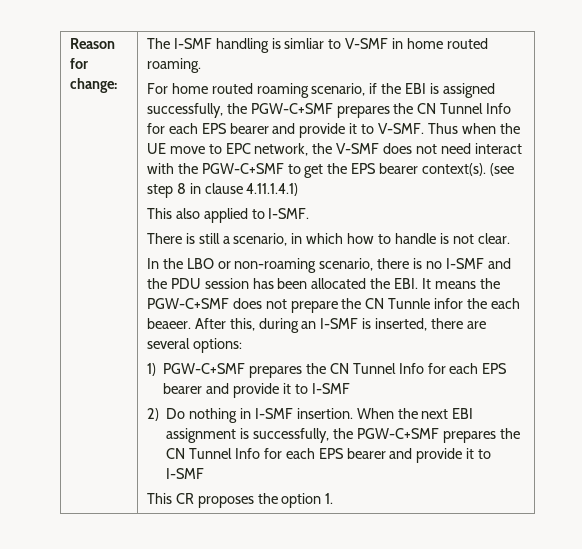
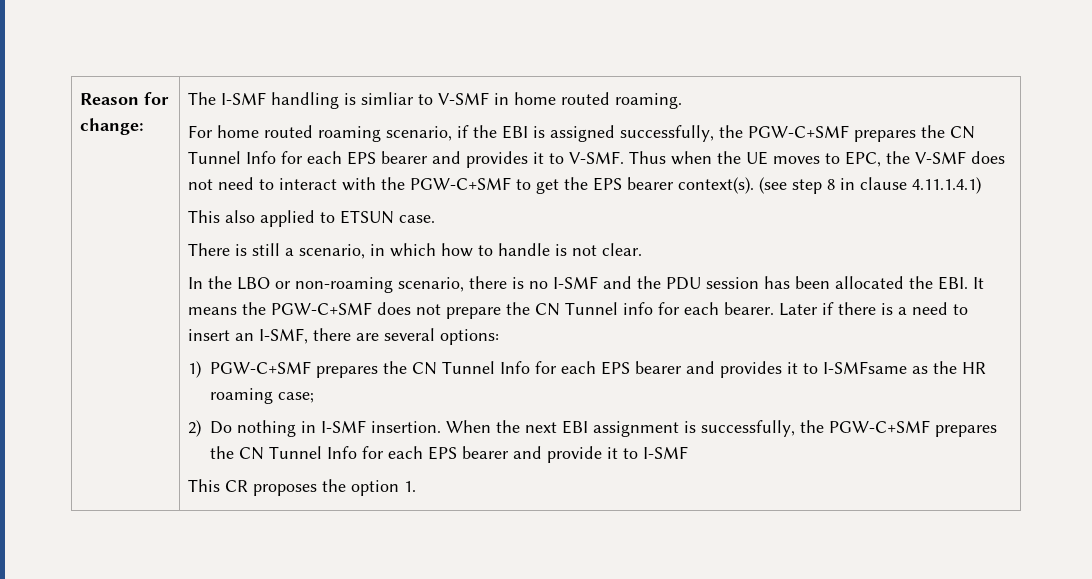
[299,123,346,138] provide -> [465,151,528,168] provides
[169,143,309,156] move to EPC network, -> [772,151,881,167] moves to EPC,
(472, 148) none -> [258,179,274,190] to
[268,208,310,219] I-SMF. -> [339,210,435,224] ETSUN case.
[388,298,520,309] [146,318,428,333] Tunnle infor the each beaeer. After this, during an I-SMF is inserted, -> [564,302,968,316] [187,328,308,344] Tunnel info for each bearer. Later if there is a need to insert an I-SMF,
[232,383,350,398] provide it to I-SMF -> [719,361,986,378] [209,388,314,404] provides it to I-SMFsame as the HR roaming case;

